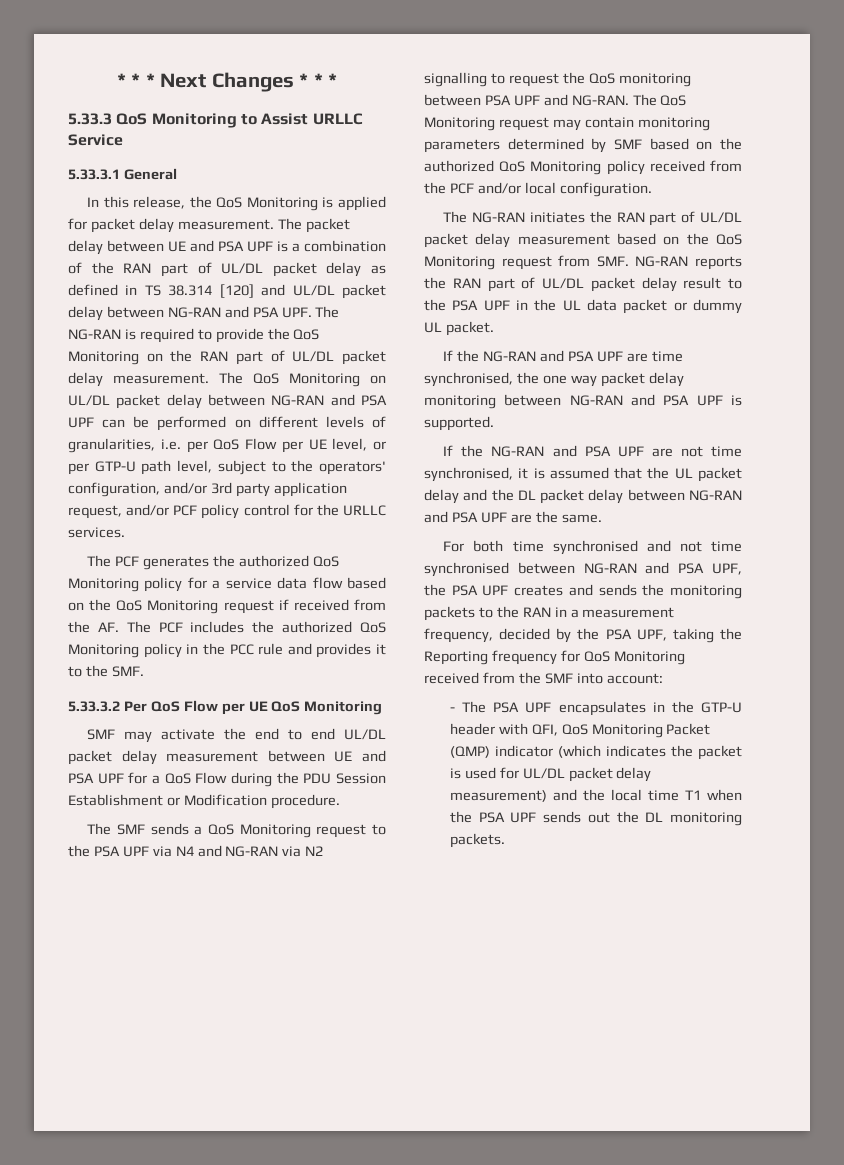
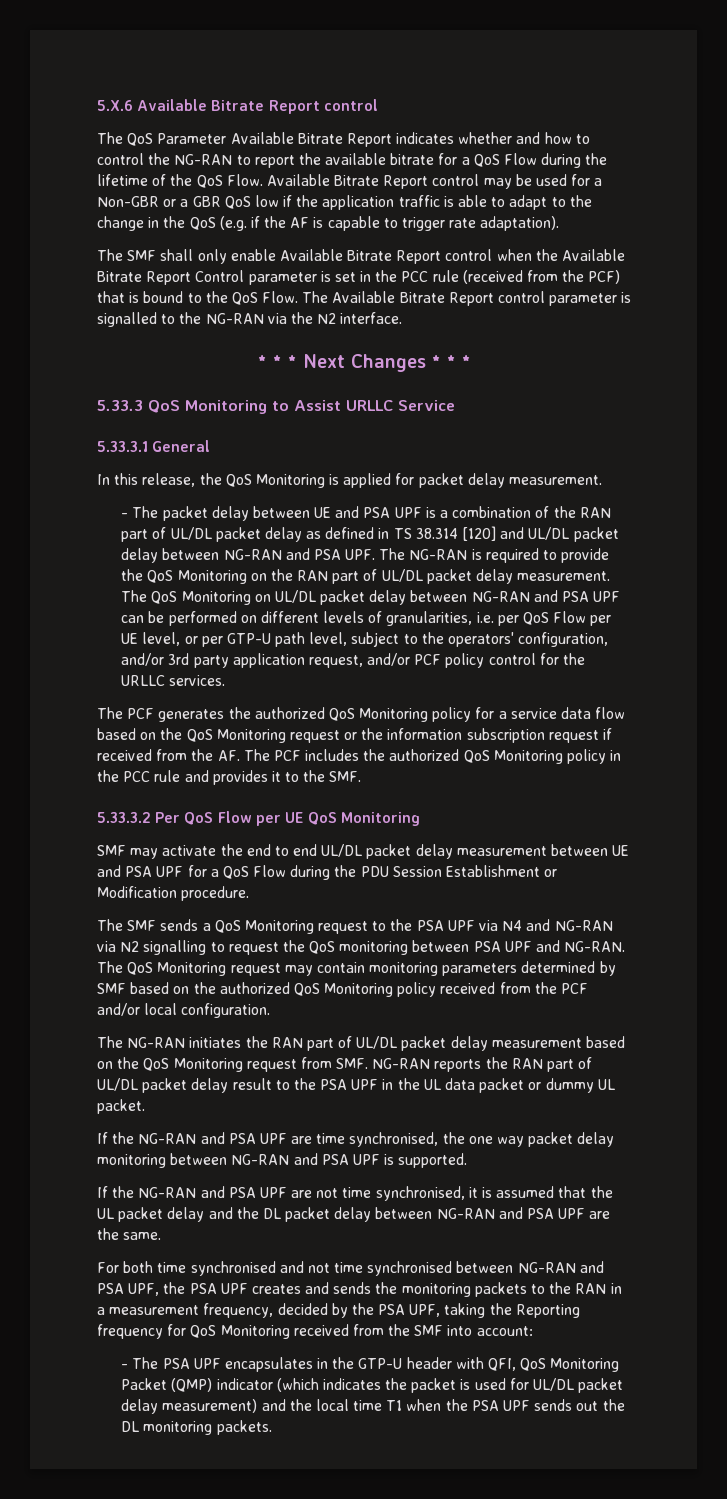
(116, 80) none -> [97,99,378,114] [97,132,590,147] [97,153,608,168] [97,174,603,189] [97,195,592,210] [97,216,560,231] [97,249,626,264] [97,270,621,285] [97,291,632,306] [97,312,403,327] 5.X.6 Available Bitrate Report control // The QoS Parameter Available Bitrate Report indicates whether and how to control the NG-RAN to report the available bitrate for a QoS Flow during the lifetime of the QoS Flow. Available Bitrate Report control may be used for a Non-GBR or a GBR QoS low if the application traffic is able to adapt to the change in the QoS (e.g. if the AF is capable to trigger rate adaptation). // The SMF shall only enable Available Bitrate Report control when the Available Bitrate Report Control parameter is set in the PCC rule (received from the PCF) that is bound to the QoS Flow. The Available Bitrate Report control parameter is signalled to the NG-RAN via the N2 interface. //
(274, 224) none -> [121,513,129,518] // -
(274, 607) none -> [344,728,599,743] or the information subscription request

